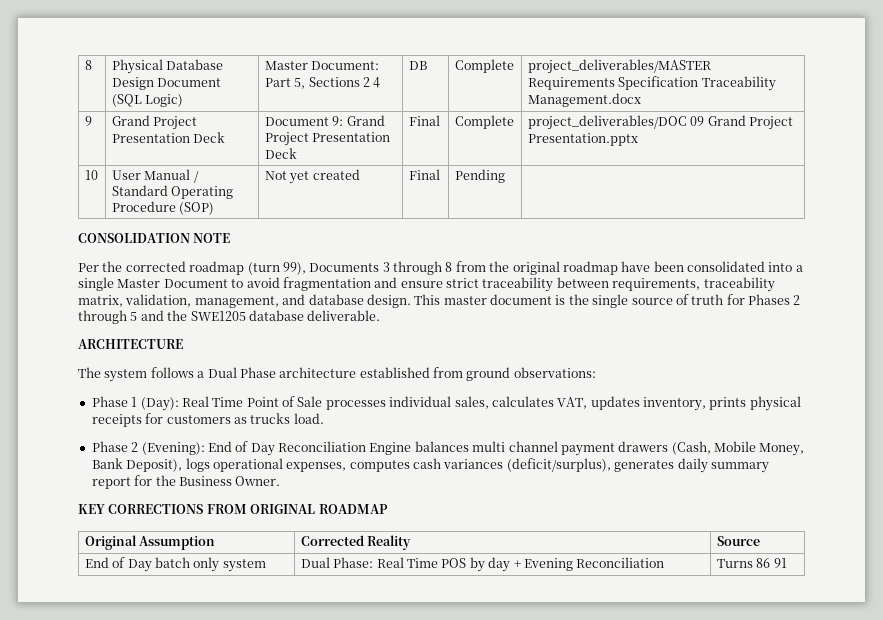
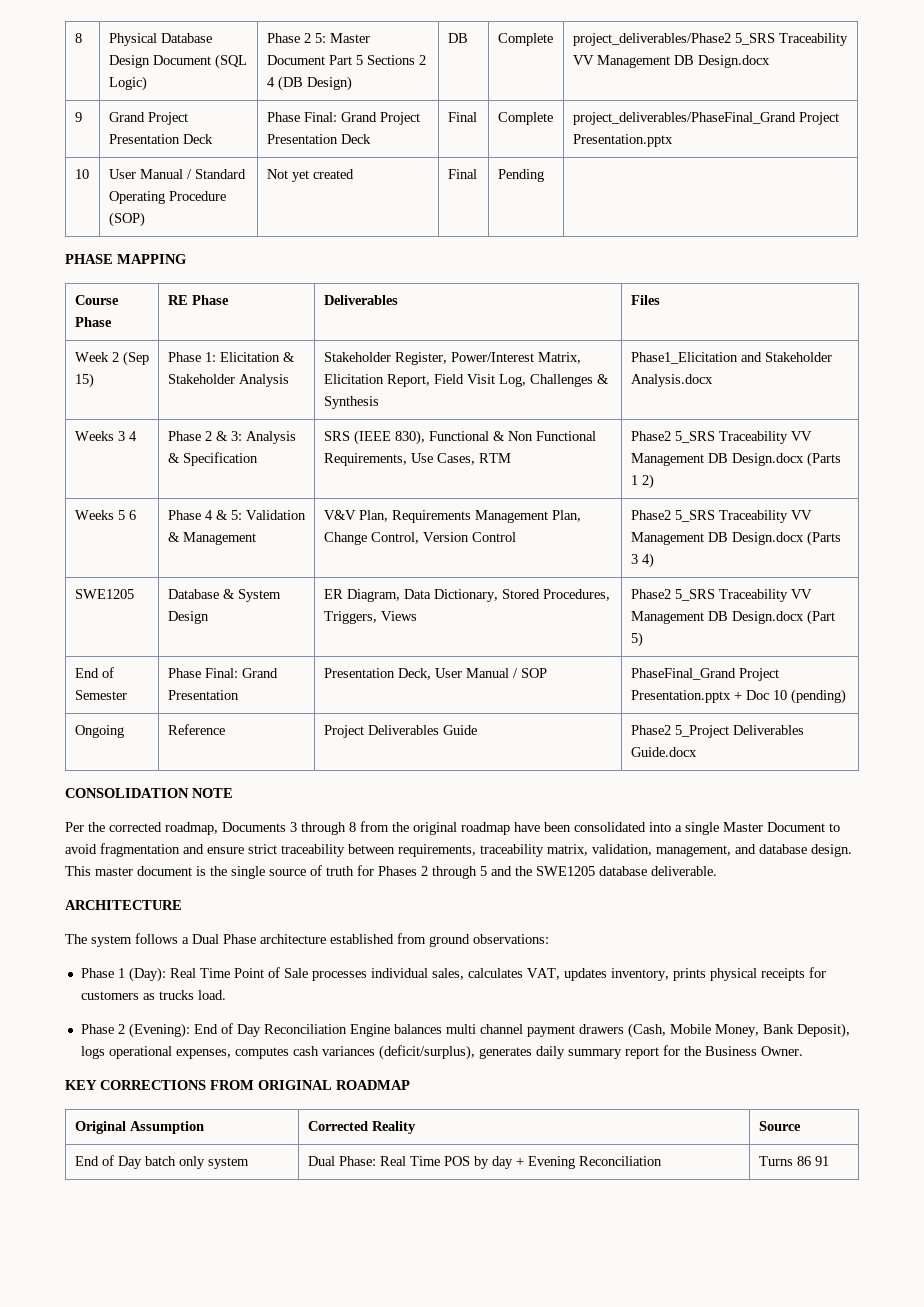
[264,61,380,70] [264,78,306,89] Master Document: Part 5, -> [266,33,370,43] [266,55,363,65] Phase 2 5: Master Document Part 5
(381, 82) none -> [277,76,352,91] (DB Design)
[527,59,711,74] [527,76,776,91] [527,93,641,107] project_deliverables/MASTER Requirements Specification Traceability Management.docx -> [572,33,848,46] [572,55,770,68] project_deliverables/Phase2 5_SRS Traceability VV Management DB Design.docx
[264,116,344,126] Document 9: -> [266,112,337,122] Phase Final:
[527,115,746,130] project_deliverables/DOC 09 Grand -> [572,112,796,125] project_deliverables/PhaseFinal_Grand
(505, 176) none -> [65,254,186,264] [74,295,119,305] [74,317,112,327] [167,295,229,305] [323,295,398,305] [630,295,660,305] [74,351,149,366] [74,373,94,388] [167,352,295,362] [167,374,289,387] [323,352,581,365] [323,374,609,387] [323,396,379,409] [630,352,832,364] [630,374,713,387] [74,431,137,441] [167,431,296,444] [167,452,258,466] [323,430,596,445] [323,453,511,466] [630,431,812,444] [630,452,841,467] [630,474,654,489] [74,510,136,520] [167,510,306,520] [167,532,256,545] [323,510,581,523] [323,532,516,545] [630,510,812,523] [630,531,841,546] [630,553,654,568] [74,589,134,599] [167,589,281,602] [167,611,209,624] [323,589,610,602] [323,611,417,624] [630,589,812,602] [630,610,835,625] [630,632,643,647] [74,667,114,678] [74,690,127,700] [167,668,278,678] [167,690,239,700] [323,668,547,680] [630,668,779,681] [630,689,846,704] [74,725,124,738] [167,724,225,735] [323,725,477,738] [630,725,804,738] [630,747,697,757] // PHASE MAPPING // Course Phase | RE Phase | Deliverables | Files // Week 2 (Sep 15) | Phase 1: Elicitation & Stakeholder Analysis | Stakeholder Register, Power/Interest Matrix, Elicitation Report, Field Visit Log, Challenges & Synthesis | Phase1_Elicitation and Stakeholder Analysis.docx // Weeks 3 4 | Phase 2 & 3: Analysis & Specification | SRS (IEEE 830), Functional & Non Functional Requirements, Use Cases, RTM | Phase2 5_SRS Traceability VV Management DB Design.docx (Parts 1 2) // Weeks 5 6 | Phase 4 & 5: Validation & Management | V&V Plan, Requirements Management Plan, Change Control, Version Control | Phase2 5_SRS Traceability VV Management DB Design.docx (Parts 3 4) // SWE1205 | Database & System Design | ER Diagram, Data Dictionary, Stored Procedures, Triggers, Views | Phase2 5_SRS Traceability VV Management DB Design.docx (Part 5) // End of Semester | Phase Final: Grand Presentation | Presentation Deck, User Manual / SOP | PhaseFinal_Grand Project Presentation.pptx + Doc 10 (pending) // Ongoing | Reference | Project Deliverables Guide | Phase2 5_Project Deliverables Guide.docx
[189,261,306,275] roadmap (turn 99), -> [165,822,218,835] roadmap,

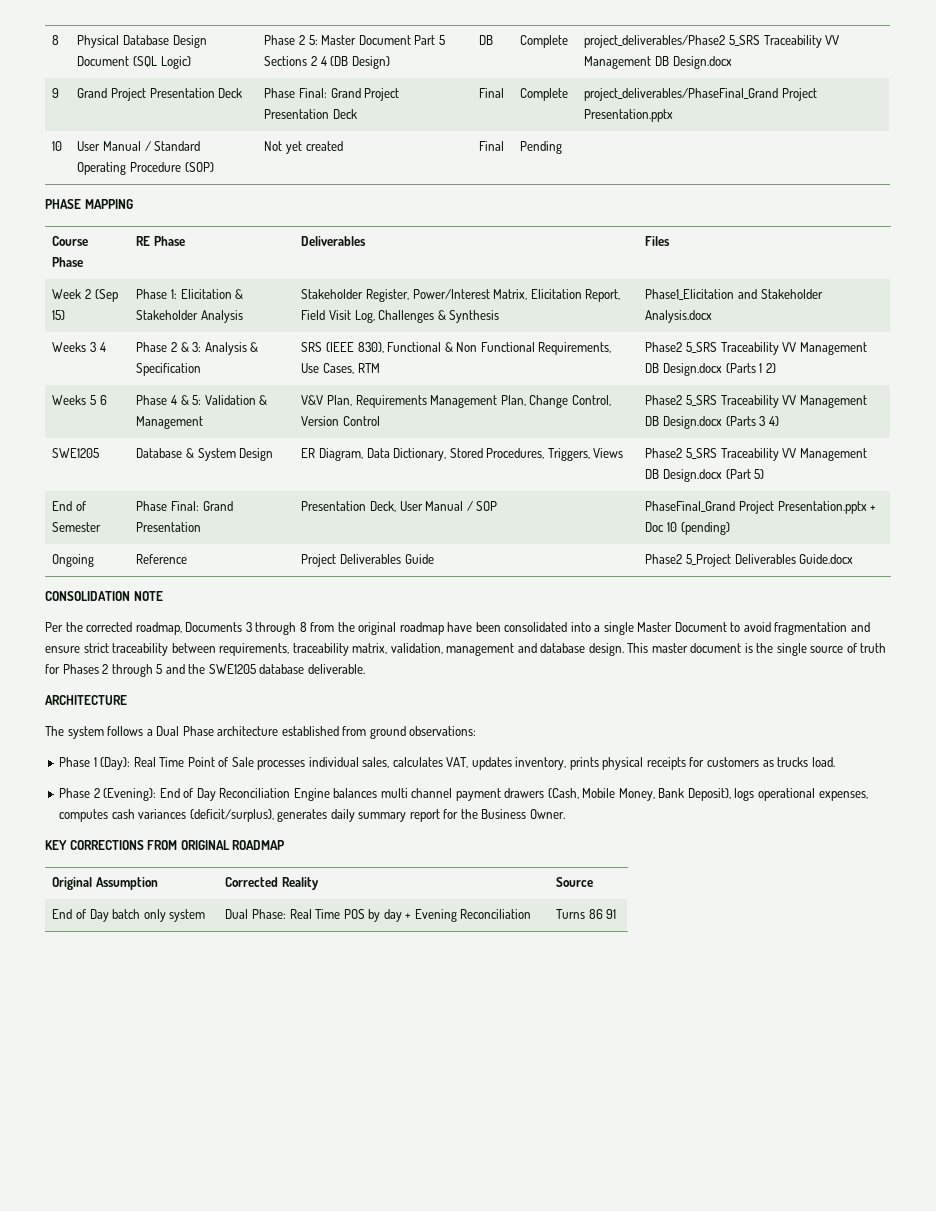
[656,845,731,857] management, -> [446,643,515,656] management

